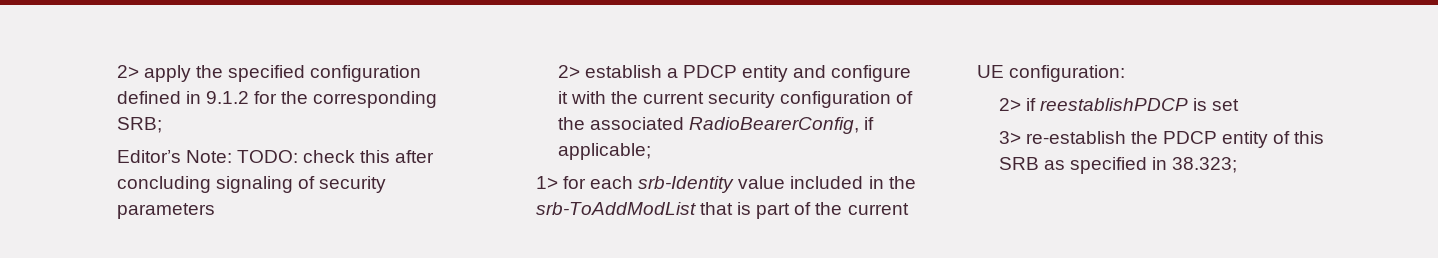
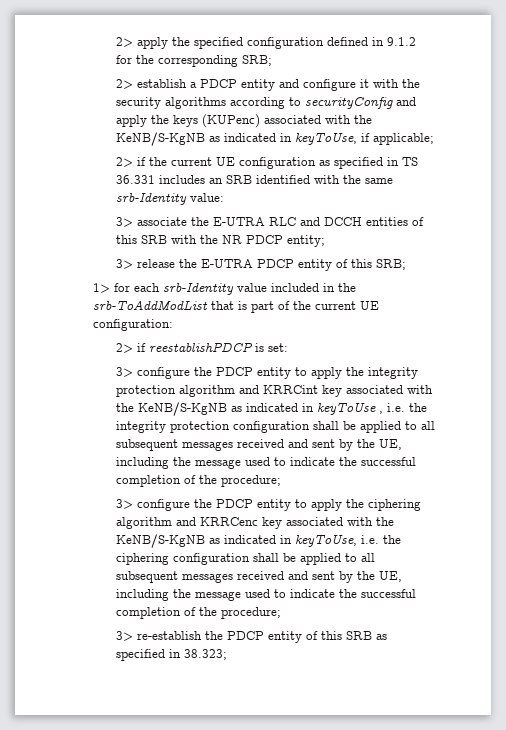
[116,150,435,163] [116,176,387,193] [116,203,215,219] // Editor’s Note: TODO: check this after concluding signaling of security parameters -> (272, 60) none
[643,91,914,108] [557,117,875,134] [557,143,651,160] current security configuration of the associated RadioBearerConfig, if applicable; -> [115,97,416,109] [115,114,372,128] [115,132,434,146] [115,157,418,169] [115,175,393,184] [115,193,224,205] [115,217,424,227] [115,235,325,247] [115,259,406,271] security algorithms according to securityConfig and apply the keys (KUPenc) associated with the KeNB/S-KgNB as indicated in keyToUse, if applicable; // 2> if the current UE configuration as specified in TS 36.331 includes an SRB identified with the same srb-Identity value: // 3> associate the E-UTRA RLC and DCCH entities of this SRB with the NR PDCP entity; // 3> release the E-UTRA PDCP entity of this SRB;
[1212,99,1240,111] set -> [267,343,288,352] [115,367,418,379] [115,385,433,397] [115,402,427,416] [115,421,435,433] [115,439,402,451] [115,457,416,469] [115,475,281,487] [115,499,421,511] [115,517,394,529] [115,534,401,548] [115,553,375,565] [115,571,402,583] [115,589,416,601] [115,607,281,619] set: // 3> configure the PDCP entity to apply the integrity protection algorithm and KRRCint key associated with the KeNB/S-KgNB as indicated in keyToUse , i.e. the integrity protection configuration shall be applied to all subsequent messages received and sent by the UE, including the message used to indicate the successful completion of the procedure; // 3> configure the PDCP entity to apply the ciphering algorithm and KRRCenc key associated with the KeNB/S-KgNB as indicated in keyToUse, i.e. the ciphering configuration shall be applied to all subsequent messages received and sent by the UE, including the message used to indicate the successful completion of the procedure;

